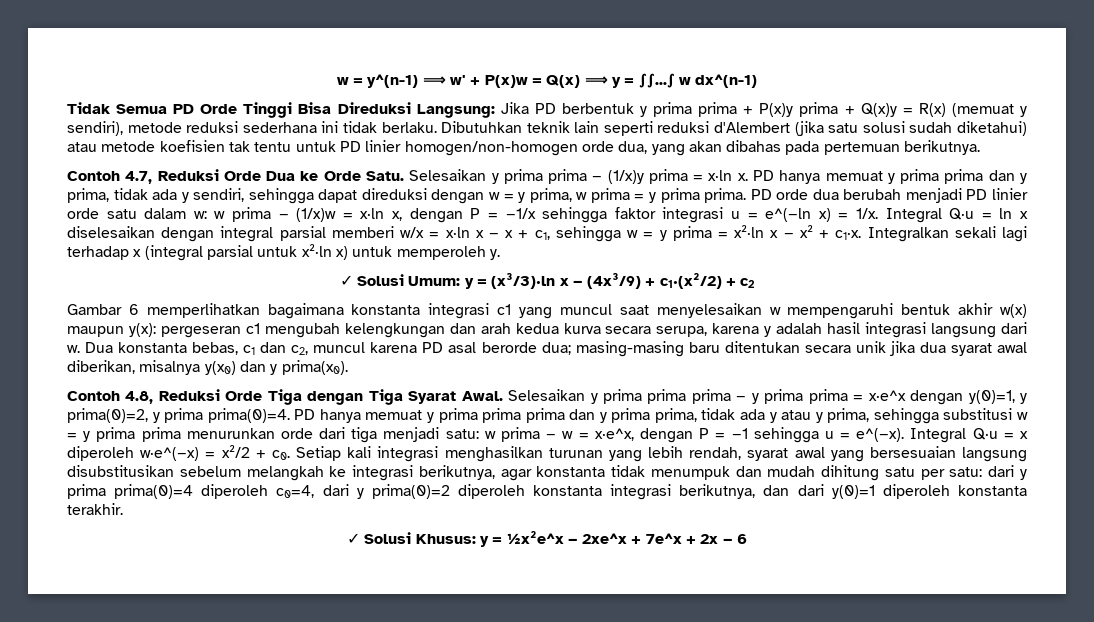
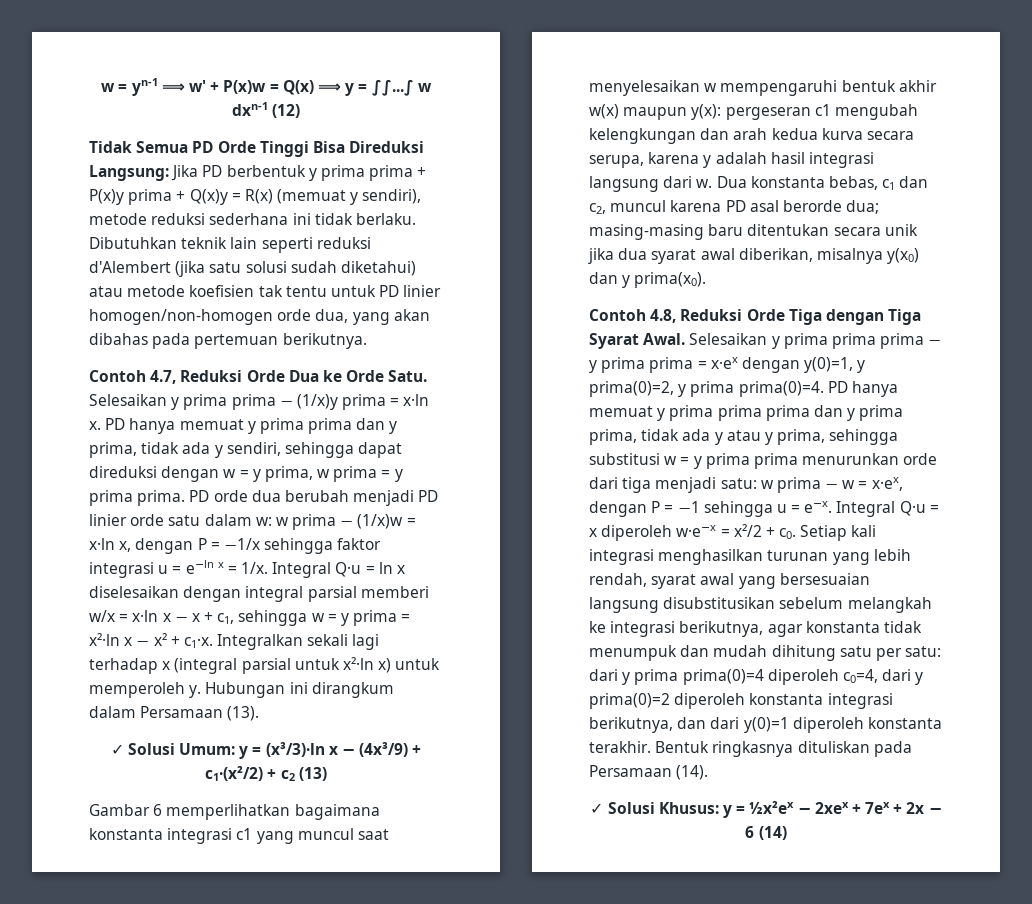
[336,74,419,88] w = y^(n-1) -> [101,78,158,96] w = yn-1
[695,74,758,88] dx^(n-1) -> [231,102,301,118] dxn-1 (12)
[765,208,831,222] e^(−ln x) -> [185,560,224,574] e−ln x
(500, 254) none -> [205,682,394,698] [89,706,260,721] Hubungan ini dirangkum dalam Persamaan (13).
(756, 283) none -> [298,767,327,781] (13)
[868,390,906,401] x·e^x -> [710,357,738,369] x·ex
[594,428,634,441] x·e^x, -> [871,477,903,491] x·ex,
[856,428,905,442] e^(−x). -> [804,501,833,513] e−x.
[140,447,200,461] w·e^(−x) -> [676,525,717,537] w·e−x
(123, 509) none -> [655,741,912,757] [589,765,709,780] Bentuk ringkasnya dituliskan pada Persamaan (14).
[506,531,682,544] ½x²e^x − 2xe^x + 7e^x -> [749,801,891,814] ½x²ex − 2xex + 7ex
(748, 539) none -> [758,826,787,840] (14)

